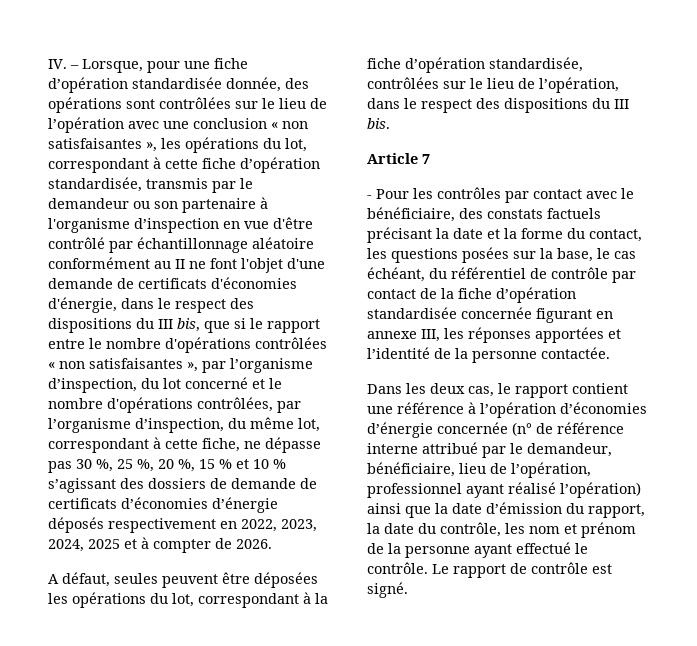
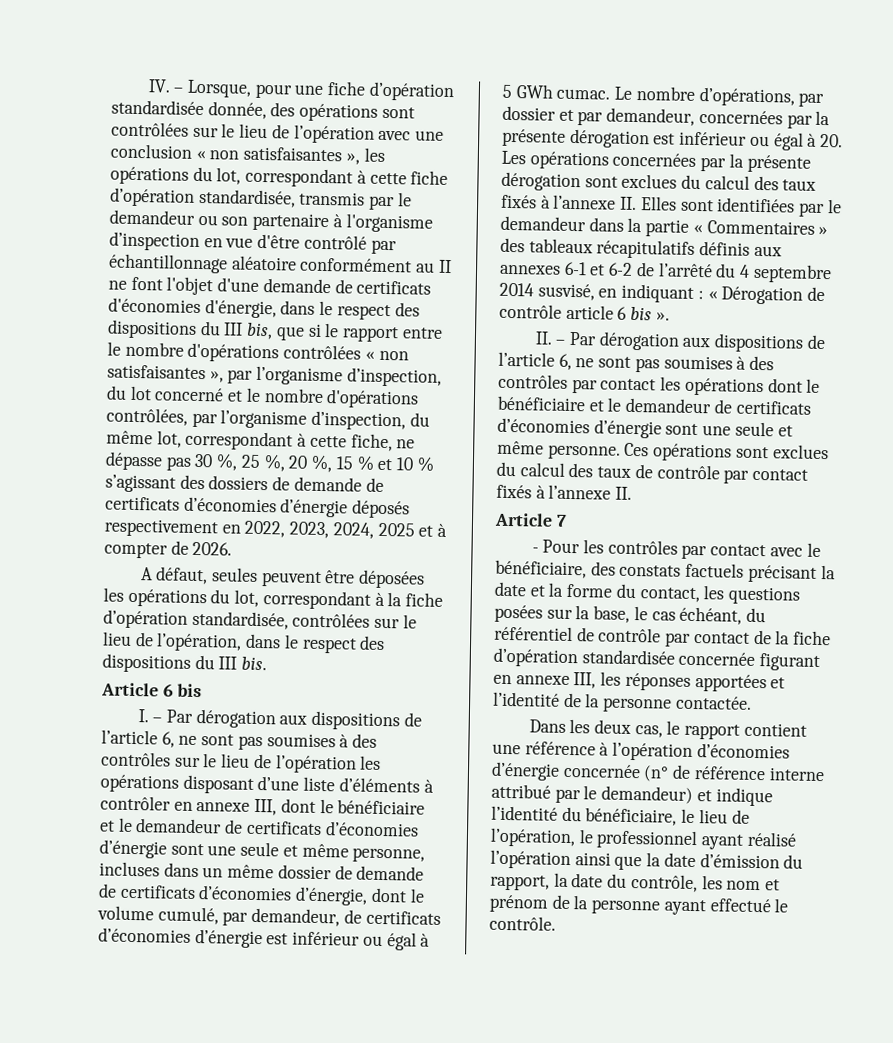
(390, 123) none -> [101,682,203,698] [137,709,422,731] [101,729,378,751] [101,751,382,774] [100,774,434,794] [100,795,426,816] [99,817,419,837] [99,839,426,863] [99,861,425,881] [98,883,425,906] [97,905,441,927] [98,927,431,951] [502,84,825,108] [502,105,831,129] [502,128,844,151] [501,150,811,173] [501,171,817,192] [501,194,842,218] [500,215,829,237] [500,237,782,259] [499,261,832,284] [499,282,826,305] [499,303,670,321] [534,331,826,353] [498,351,775,373] [498,373,821,397] [497,395,811,415] [497,417,793,439] [497,440,829,462] [496,461,809,484] [496,484,633,500] // Article 6 bis // I. – Par dérogation aux dispositions de l’article 6, ne sont pas soumises à des contrôles sur le lieu de l’opération les opérations disposant d’une liste d’éléments à contrôler en annexe III, dont le bénéficiaire et le demandeur de certificats d’économies d’énergie sont une seule et même personne, incluses dans un même dossier de demande de certificats d’économies d’énergie, dont le volume cumulé, par demandeur, de certificats d’économies d’énergie est inférieur ou égal à 5 GWh cumac. Le nombre d’opérations, par dossier et par demandeur, concernées par la présente dérogation est inférieur ou égal à 20. Les opérations concernées par la présente dérogation sont exclues du calcul des taux fixés à l’annexe II. Elles sont identifiées par le demandeur dans la partie « Commentaires » des tableaux récapitulatifs définis aux annexes 6-1 et 6-2 de l’arrêté du 4 septembre 2014 susvisé, en indiquant : « Dérogation de contrôle article 6 bis ». // II. – Par dérogation aux dispositions de l’article 6, ne sont pas soumises à des contrôles par contact les opérations dont le bénéficiaire et le demandeur de certificats d’économies d’énergie sont une seule et même personne. Ces opérations sont exclues du calcul des taux de contrôle par contact fixés à l’annexe II.
[527,443,612,457] [367,462,591,478] demandeur, bénéficiaire, lieu de l’opération, -> [601,785,773,807] [491,805,750,826] [490,827,594,848] demandeur) et indique l’identité du bénéficiaire, le lieu de l’opération, le
[560,482,641,498] l’opération) -> [490,849,571,870] l’opération
[432,562,612,578] [367,582,408,598] Le rapport de contrôle est signé. -> (556, 923) none

